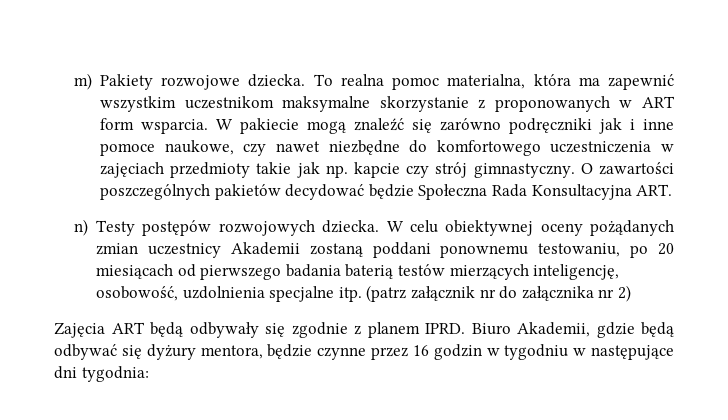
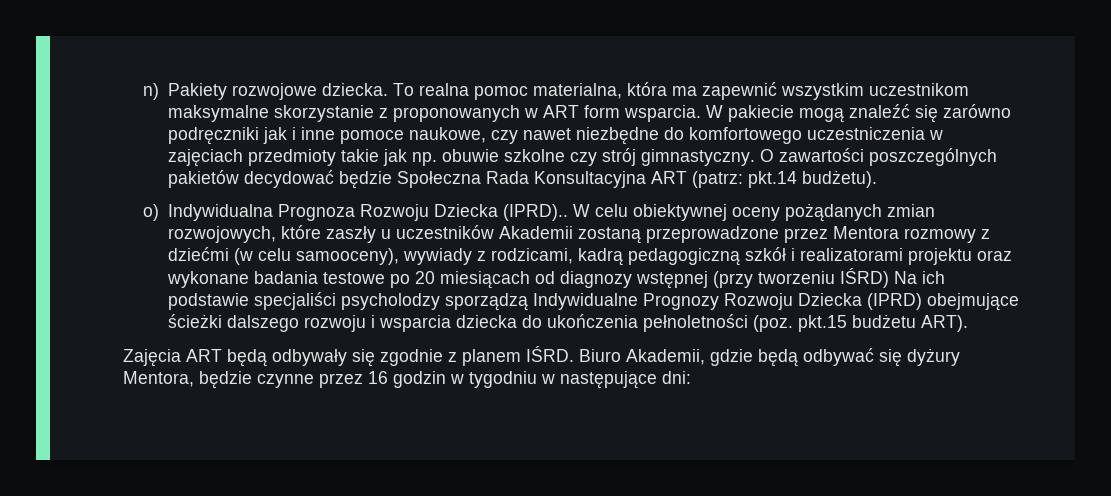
[73,73,92,90] m) -> [143,83,160,100] n)
[354,162,401,178] kapcie -> [441,149,565,162] obuwie szkolne
[636,184,673,196] [73,219,380,236] ART. // n) Testy postępów rozwojowych dziecka. -> [650,170,877,188] [143,204,568,221] ART (patrz: pkt.14 budżetu). // o) Indywidualna Prognoza Rozwoju Dziecka (IPRD)..
[147,242,674,258] [96,264,620,280] [96,285,631,302] uczestnicy Akademii zostaną poddani ponownemu testowaniu, po 20 miesiącach od pierwszego badania baterią testów mierzących inteligencję, osobowość, uzdolnienia specjalne itp. (patrz załącznik nr do załącznika nr 2) -> [167,225,990,244] [167,247,1012,266] [166,268,945,289] [167,292,1019,311] [167,314,968,332] rozwojowych, które zaszły u uczestników Akademii zostaną przeprowadzone przez Mentora rozmowy z dziećmi (w celu samooceny), wywiady z rodzicami, kadrą pedagogiczną szkół i realizatorami projektu oraz wykonane badania testowe po 20 miesiącach od diagnozy wstępnej (przy tworzeniu IŚRD) Na ich podstawie specjaliści psycholodzy sporządzą Indywidualne Prognozy Rozwoju Dziecka (IPRD) obejmujące ścieżki dalszego rozwoju i wsparcia dziecka do ukończenia pełnoletności (poz. pkt.15 budżetu ART).
[425,323,465,334] IPRD. -> [526,346,574,362] IŚRD.
[200,345,263,359] mentora, -> [123,371,194,387] Mentora,
[54,366,149,382] dni tygodnia: -> [662,371,691,384] dni:

